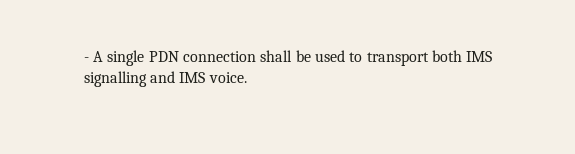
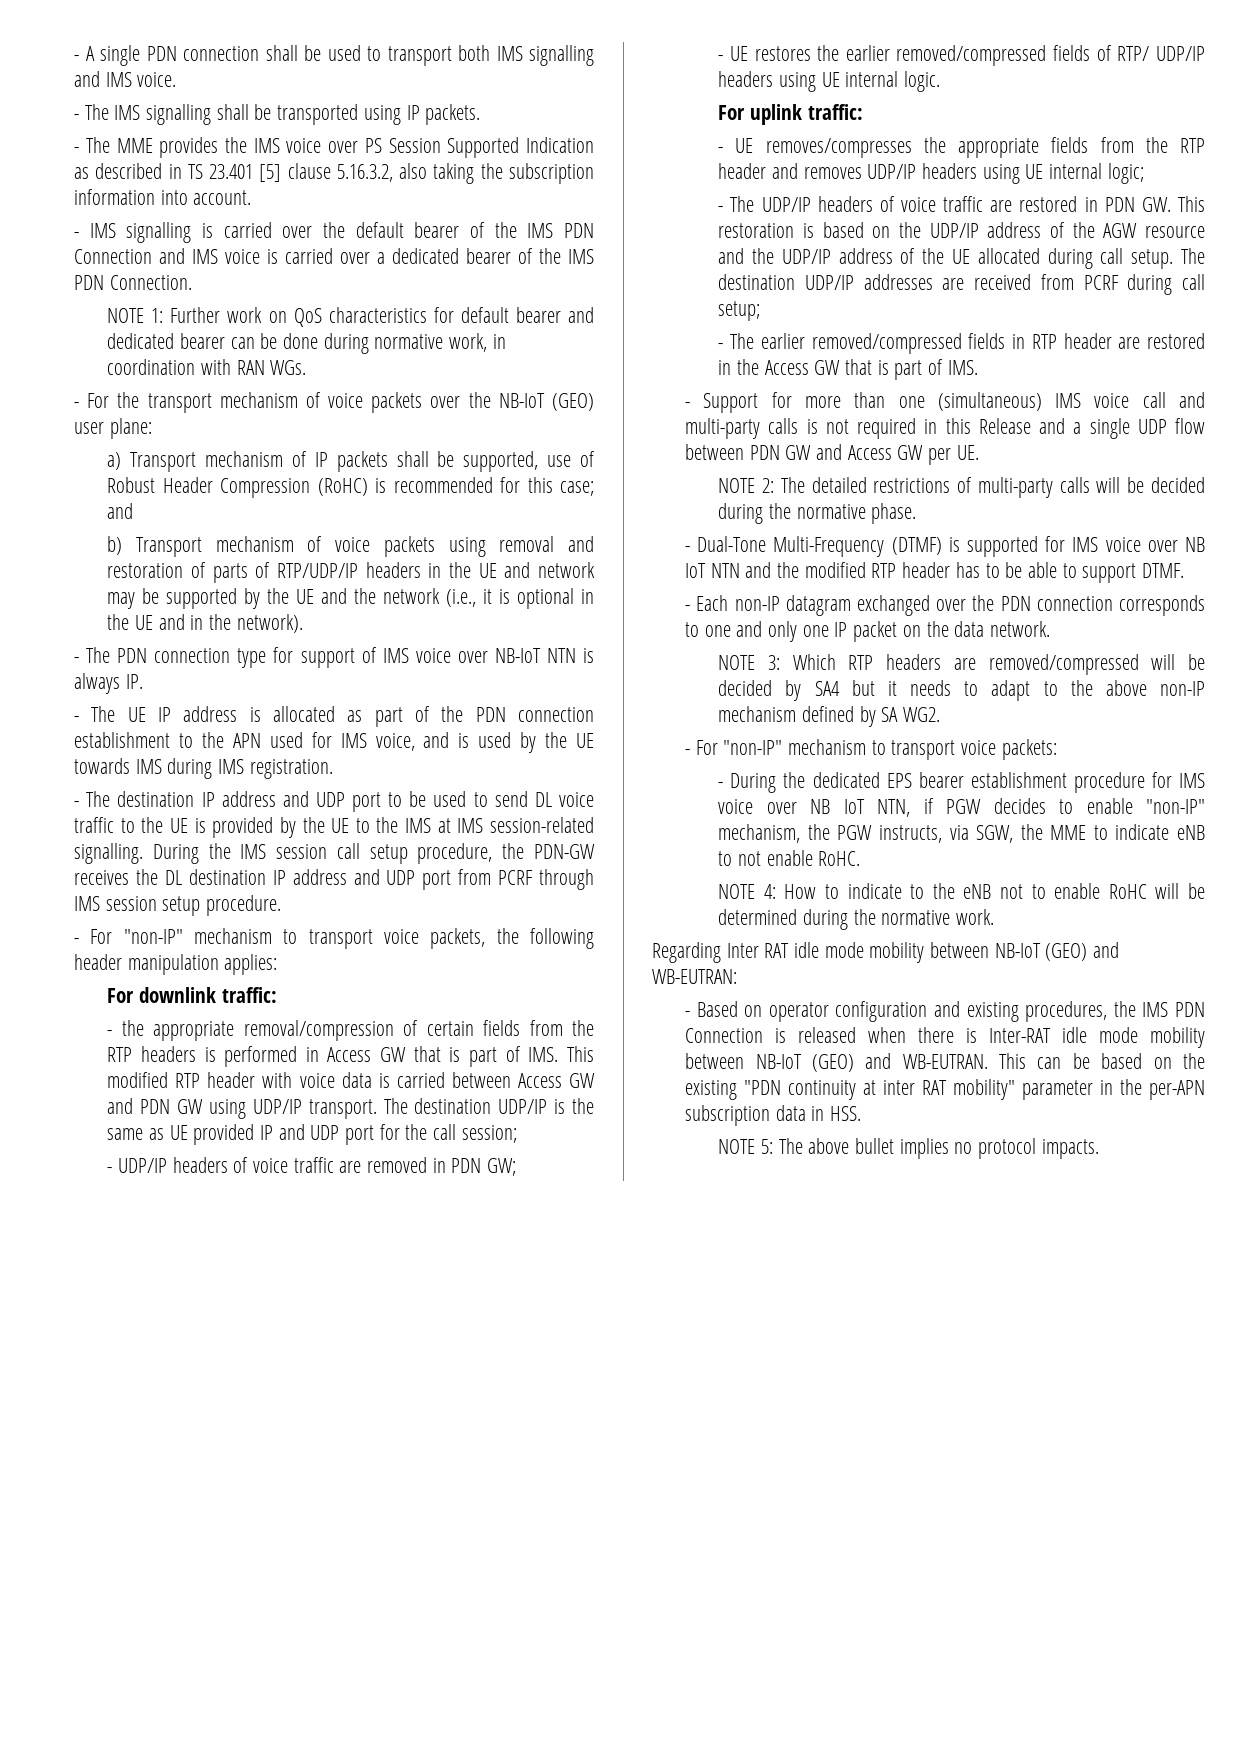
(247, 77) none -> [74,104,481,125] [74,137,594,158] [74,163,594,184] [74,189,252,205] [74,222,594,243] [74,248,594,264] [74,275,192,290] [107,307,594,327] [107,333,506,354] [107,359,307,375] [74,392,594,413] [74,418,152,439] [107,451,595,472] [107,477,594,498] [107,503,134,519] [107,536,594,557] [107,562,595,583] [107,588,594,609] [107,614,303,633] [74,647,594,668] [74,673,143,694] [74,706,594,727] [74,732,594,753] [74,758,333,779] [74,791,594,812] [74,817,594,838] [74,843,595,864] [74,869,594,890] [74,895,282,916] [74,928,594,949] [74,954,278,975] [107,987,277,1003] [107,1020,594,1041] [107,1046,594,1067] [107,1072,595,1088] [107,1098,594,1119] [107,1124,517,1145] [107,1157,516,1176] [718,45,1205,66] [718,71,940,92] [718,104,863,125] [718,137,1205,158] [718,163,1144,184] [718,196,1205,212] [718,222,1205,238] [718,248,1205,269] [718,274,1205,295] [718,301,761,321] [718,333,1205,354] [718,359,978,380] [685,392,1205,413] [685,418,1205,439] [685,444,979,465] [718,477,1205,498] [718,503,917,524] [685,536,1205,557] [685,562,1184,583] [685,595,1205,616] [685,621,1050,642] [718,654,1205,675] [718,680,1205,701] [718,706,940,727] [685,739,1057,760] [718,772,1205,793] [718,798,1206,817] [718,824,1205,843] [718,850,861,866] [718,883,1205,899] [718,909,994,930] [652,942,1120,963] [652,969,737,984] [685,1001,1205,1022] [685,1027,1205,1048] [685,1053,1205,1072] [685,1079,1205,1100] [685,1105,862,1126] [718,1138,1099,1159] // - The IMS signalling shall be transported using IP packets. // - The MME provides the IMS voice over PS Session Supported Indication as described in TS 23.401 [5] clause 5.16.3.2, also taking the subscription information into account. // - IMS signalling is carried over the default bearer of the IMS PDN Connection and IMS voice is carried over a dedicated bearer of the IMS PDN Connection. // NOTE 1: Further work on QoS characteristics for default bearer and dedicated bearer can be done during normative work, in coordination with RAN WGs. // - For the transport mechanism of voice packets over the NB-IoT (GEO) user plane: // a) Transport mechanism of IP packets shall be supported, use of Robust Header Compression (RoHC) is recommended for this case; and // b) Transport mechanism of voice packets using removal and restoration of parts of RTP/UDP/IP headers in the UE and network may be supported by the UE and the network (i.e., it is optional in the UE and in the network). // - The PDN connection type for support of IMS voice over NB-IoT NTN is always IP. // - The UE IP address is allocated as part of the PDN connection establishment to the APN used for IMS voice, and is used by the UE towards IMS during IMS registration. // - The destination IP address and UDP port to be used to send DL voice traffic to the UE is provided by the UE to the IMS at IMS session-related signalling. During the IMS session call setup procedure, the PDN-GW receives the DL destination IP address and UDP port from PCRF through IMS session setup procedure. // - For "non-IP" mechanism to transport voice packets, the following header manipulation applies: // For downlink traffic: // - the appropriate removal/compression of certain fields from the RTP headers is performed in Access GW that is part of IMS. This modified RTP header with voice data is carried between Access GW and PDN GW using UDP/IP transport. The destination UDP/IP is the same as UE provided IP and UDP port for the call session; // - UDP/IP headers of voice traffic are removed in PDN GW; // - UE restores the earlier removed/compressed fields of RTP/ UDP/IP headers using UE internal logic. // For uplink traffic: // - UE removes/compresses the appropriate fields from the RTP header and removes UDP/IP headers using UE internal logic; // - The UDP/IP headers of voice traffic are restored in PDN GW. This restoration is based on the UDP/IP address of the AGW resource and the UDP/IP address of the UE allocated during call setup. The destination UDP/IP addresses are received from PCRF during call setup; // - The earlier removed/compressed fields in RTP header are restored in the Access GW that is part of IMS. // - Support for more than one (simultaneous) IMS voice call and multi-party calls is not required in this Release and a single UDP flow between PDN GW and Access GW per UE. // NOTE 2: The detailed restrictions of multi-party calls will be decided during the normative phase. // - Dual-Tone Multi-Frequency (DTMF) is supported for IMS voice over NB IoT NTN and the modified RTP header has to be able to support DTMF. // - Each non-IP datagram exchanged over the PDN connection corresponds to one and only one IP packet on the data network. // NOTE 3: Which RTP headers are removed/compressed will be decided by SA4 but it needs to adapt to the above non-IP mechanism defined by SA WG2. // - For "non-IP" mechanism to transport voice packets: // - During the dedicated EPS bearer establishment procedure for IMS voice over NB IoT NTN, if PGW decides to enable "non-IP" mechanism, the PGW instructs, via SGW, the MME to indicate eNB to not enable RoHC. // NOTE 4: How to indicate to the eNB not to enable RoHC will be determined during the normative work. // Regarding Inter RAT idle mode mobility between NB-IoT (GEO) and WB-EUTRAN: // - Based on operator configuration and existing procedures, the IMS PDN Connection is released when there is Inter-RAT idle mode mobility between NB-IoT (GEO) and WB-EUTRAN. This can be based on the existing "PDN continuity at inter RAT mobility" parameter in the per-APN subscription data in HSS. // NOTE 5: The above bullet implies no protocol impacts.

